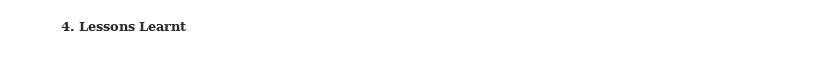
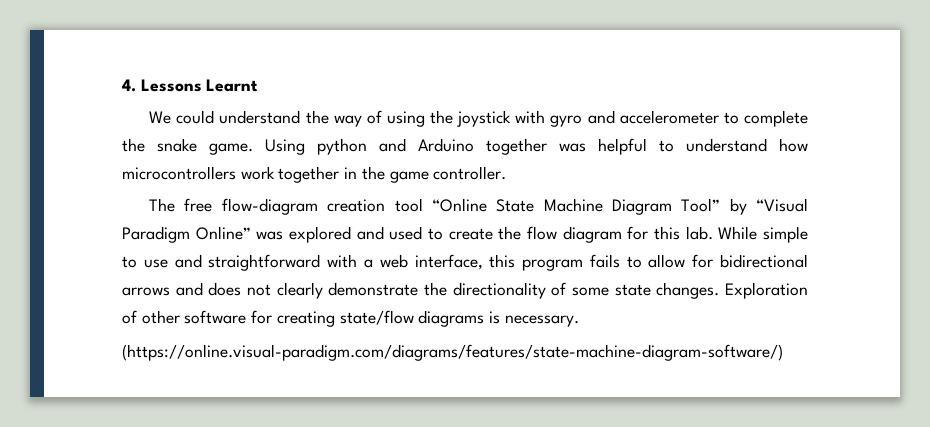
(186, 26) none -> [149,110,808,127] [122,138,808,155] [122,166,507,183] [149,198,808,215] [122,226,808,243] [122,254,809,271] [122,282,808,299] [122,310,579,327] [122,344,783,361] // We could understand the way of using the joystick with gyro and accelerometer to complete the snake game. Using python and Arduino together was helpful to understand how microcontrollers work together in the game controller. // The free flow-diagram creation tool “Online State Machine Diagram Tool” by “Visual Paradigm Online” was explored and used to create the flow diagram for this lab. While simple to use and straightforward with a web interface, this program fails to allow for bidirectional arrows and does not clearly demonstrate the directionality of some state changes. Exploration of other software for creating state/flow diagrams is necessary. // (https://online.visual-paradigm.com/diagrams/features/state-machine-diagram-software/)

